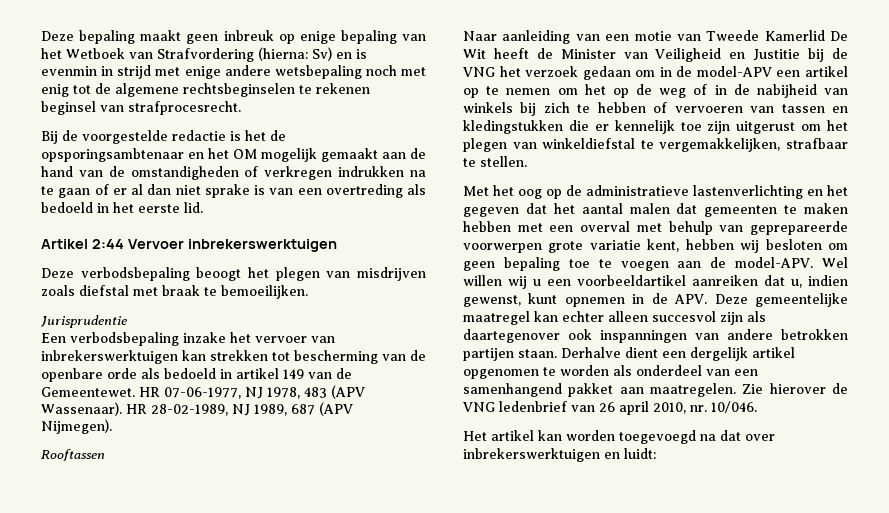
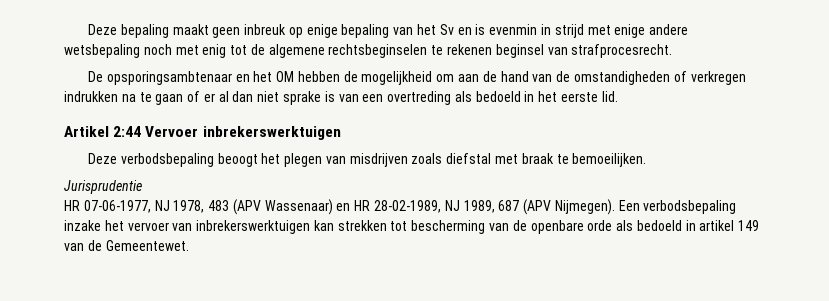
[66,47,332,62] Wetboek van Strafvordering (hierna: Sv) -> [439,24,454,35] Sv
[41,130,286,144] [41,148,378,162] Bij de voorgestelde redactie is het de opsporingsambtenaar en het OM mogelijk gemaakt -> [88,71,455,85] De opsporingsambtenaar en het OM hebben de mogelijkheid om
(127, 321) none -> [64,199,615,215] HR 07-06-1977, NJ 1978, 483 (APV Wassenaar) en HR 28-02-1989, NJ 1989, 687 (APV Nijmegen).
[139,385,365,399] [41,402,353,416] [41,419,112,434] [41,449,105,461] [463,30,848,44] [463,48,849,62] [463,66,848,80] [463,84,848,98] [463,102,848,116] [463,120,848,134] [463,138,848,152] [463,156,527,167] [463,185,848,199] [463,203,848,217] [463,221,848,235] [463,239,848,253] [463,257,848,271] [463,275,848,289] [463,293,848,307] [463,311,766,325] [463,329,848,343] [463,347,795,361] [463,365,758,379] [463,383,848,397] [463,401,757,415] [463,430,775,444] [463,448,656,462] HR 07-06-1977, NJ 1978, 483 (APV Wassenaar). HR 28-02-1989, NJ 1989, 687 (APV Nijmegen). // Rooftassen // Naar aanleiding van een motie van Tweede Kamerlid De Wit heeft de Minister van Veiligheid en Justitie bij de VNG het verzoek gedaan om in de model-APV een artikel op te nemen om het op de weg of in de nabijheid van winkels bij zich te hebben of vervoeren van tassen en kledingstukken die er kennelijk toe zijn uitgerust om het plegen van winkeldiefstal te vergemakkelijken, strafbaar te stellen. // Met het oog op de administratieve lastenverlichting en het gegeven dat het aantal malen dat gemeenten te maken hebben met een overval met behulp van geprepareerde voorwerpen grote variatie kent, hebben wij besloten om geen bepaling toe te voegen aan de model-APV. Wel willen wij u een voorbeeldartikel aanreiken dat u, indien gewenst, kunt opnemen in de APV. Deze gemeentelijke maatregel kan echter alleen succesvol zijn als daartegenover ook inspanningen van andere betrokken partijen staan. Derhalve dient een dergelijk artikel opgenomen te worden als onderdeel van een samenhangend pakket aan maatregelen. Zie hierover de VNG ledenbrief van 26 april 2010, nr. 10/046. // Het artikel kan worden toegevoegd na dat over inbrekerswerktuigen en luidt: -> (189, 245) none

